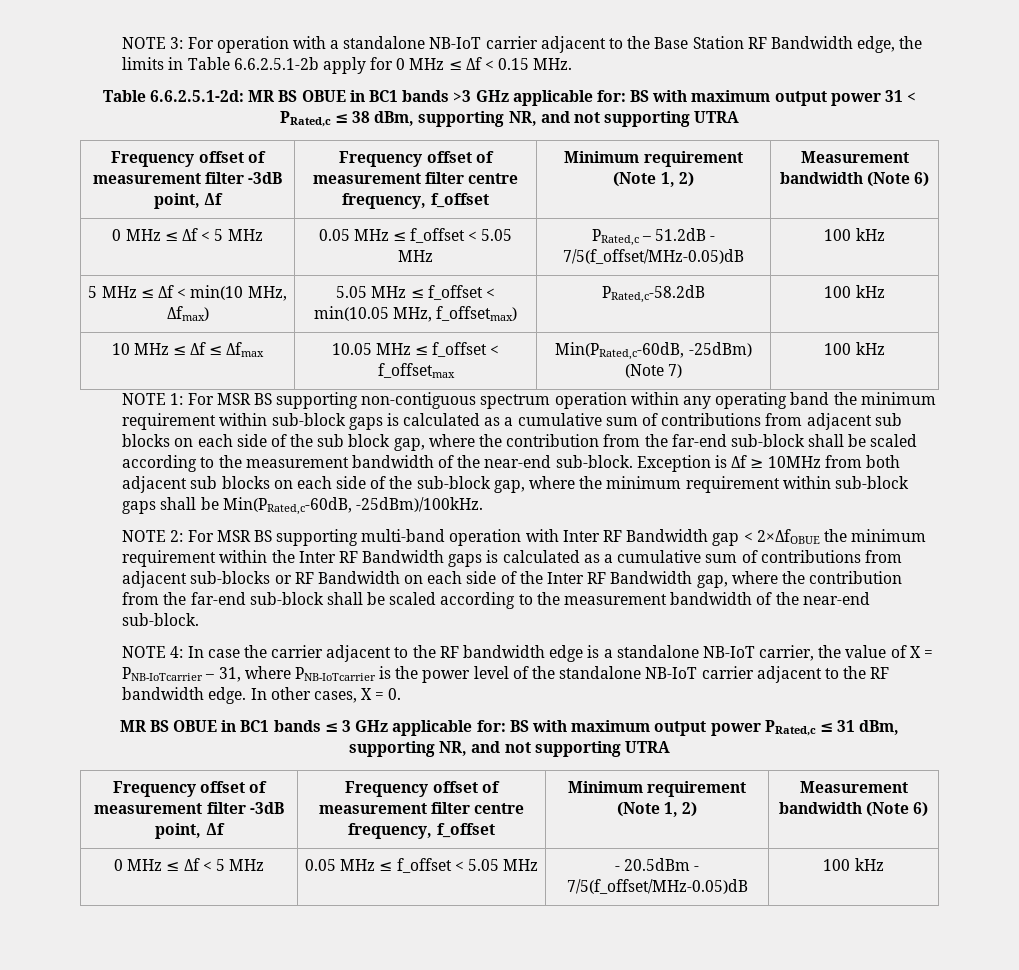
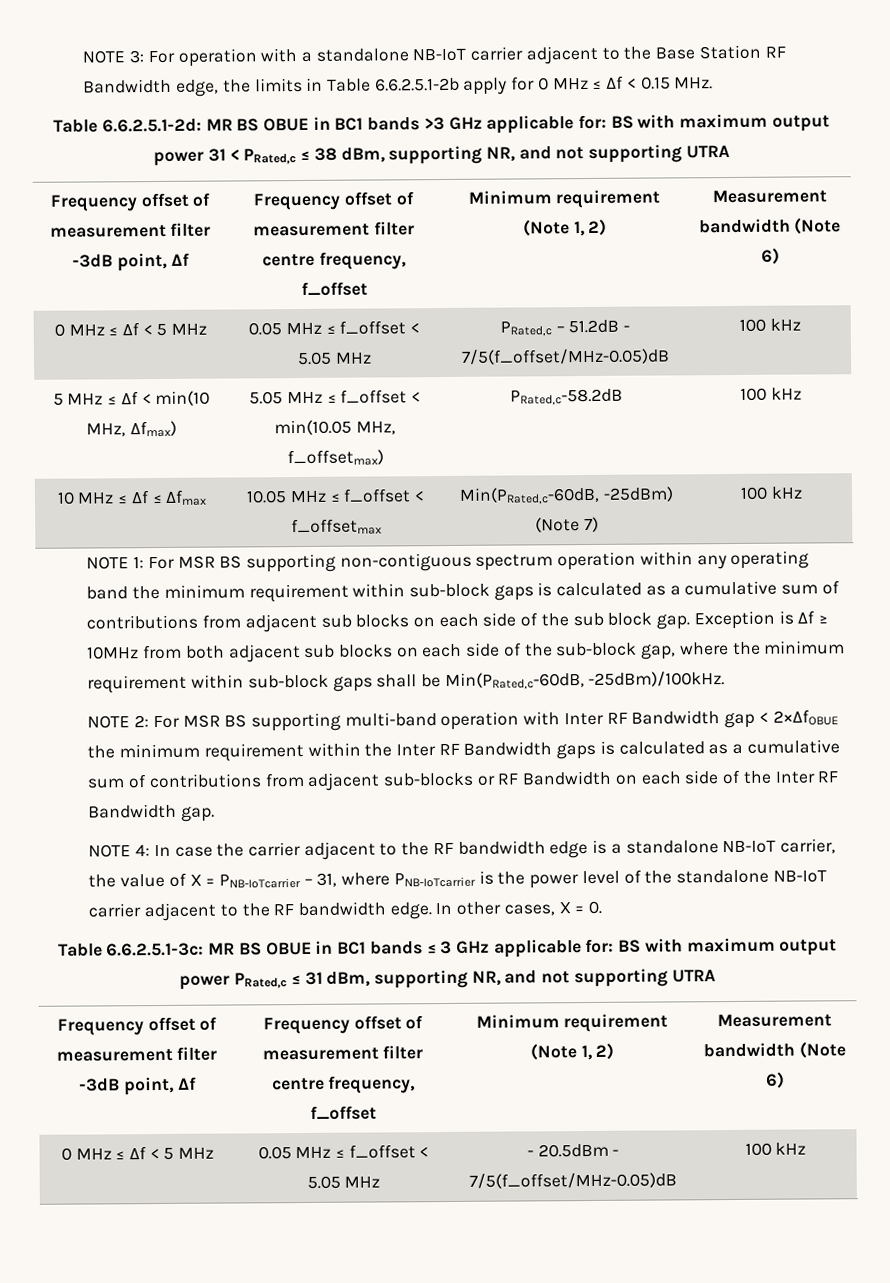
[393,434,918,451] [122,455,633,472] gap, where the contribution from the far-end sub-block shall be scaled according to the measurement bandwidth of the near-end sub-block. -> [656,614,691,630] gap.
[696,571,903,588] [122,592,870,609] [122,613,200,626] gap, where the contribution from the far-end sub-block shall be scaled according to the measurement bandwidth of the near-end sub-block. -> [181,806,216,822] gap.
(402, 694) none -> [57,942,205,957] Table 6.6.2.5.1-3c:

